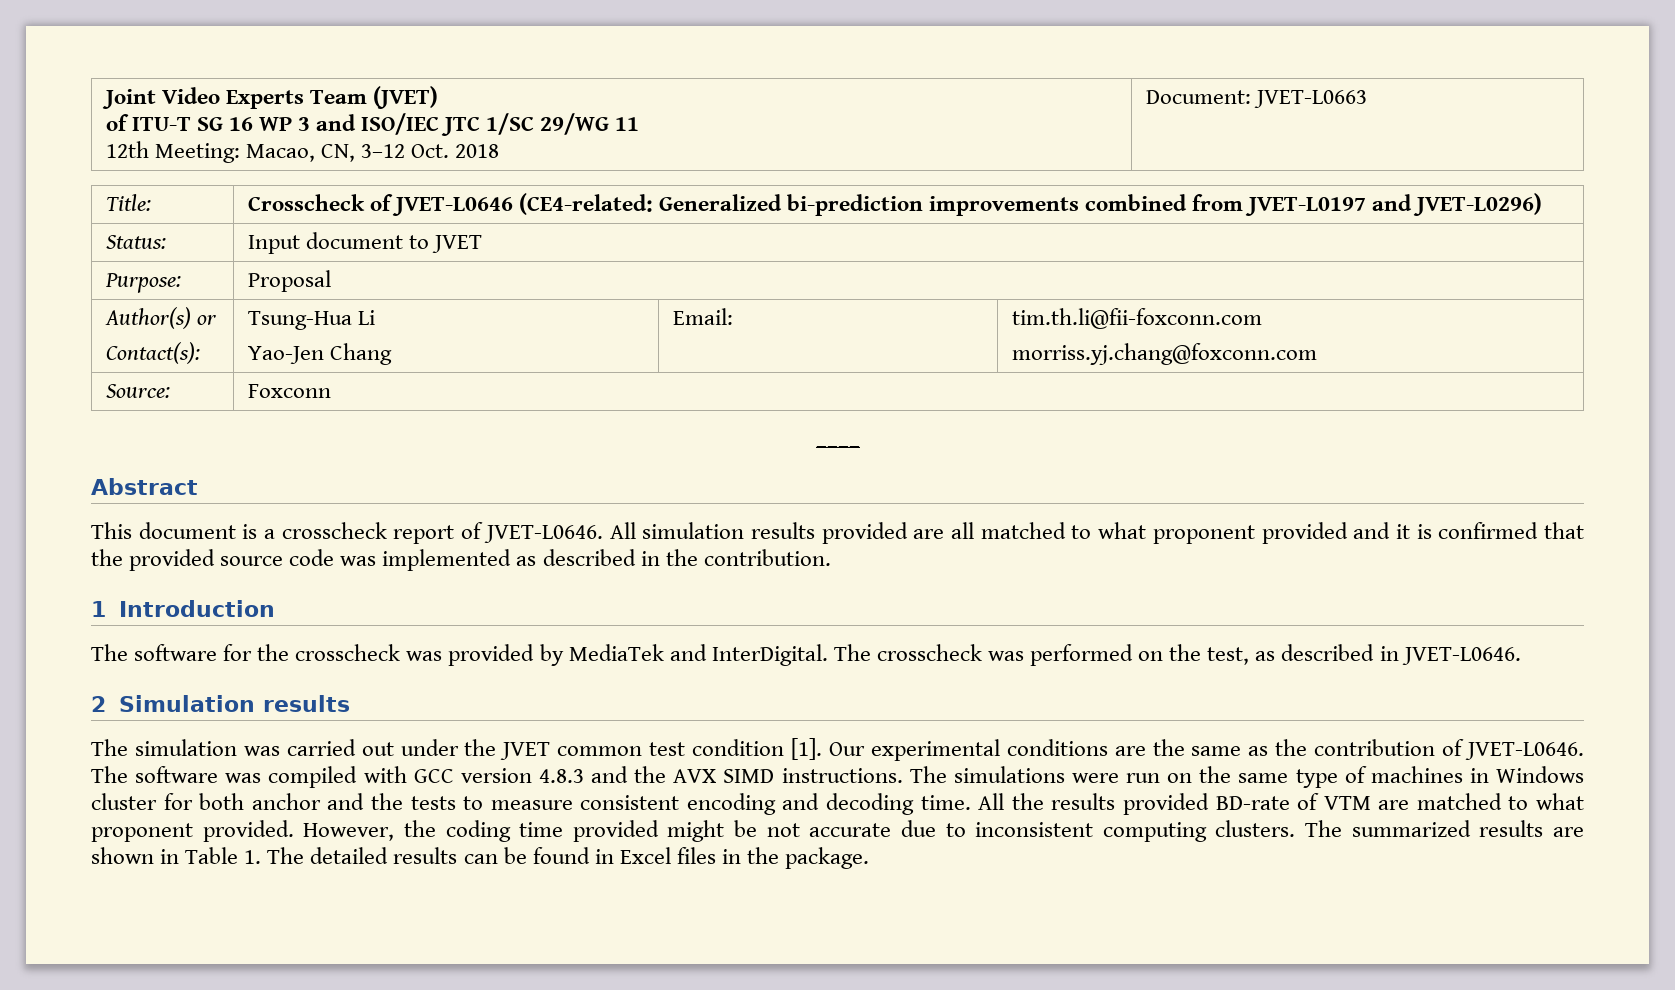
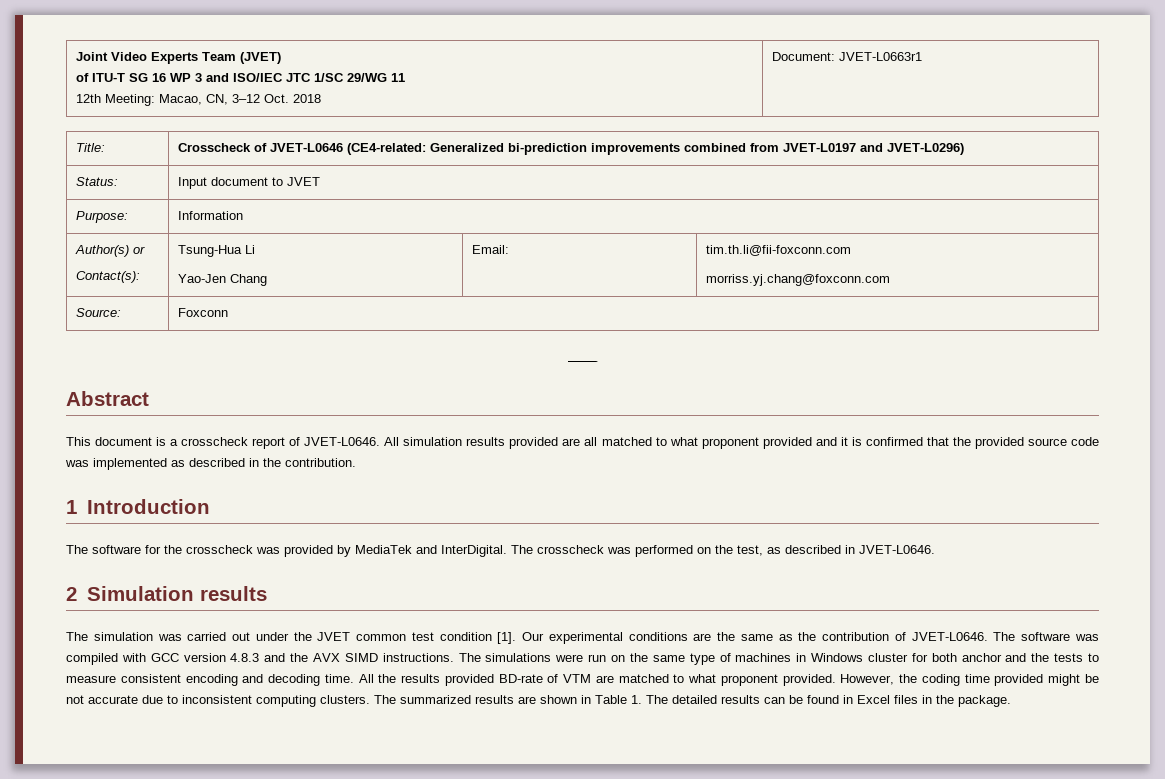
[1253,90,1367,108] JVET-L0663 -> [839,52,923,61] JVET-L0663r1
[247,270,331,292] Proposal -> [178,211,244,220] Information

